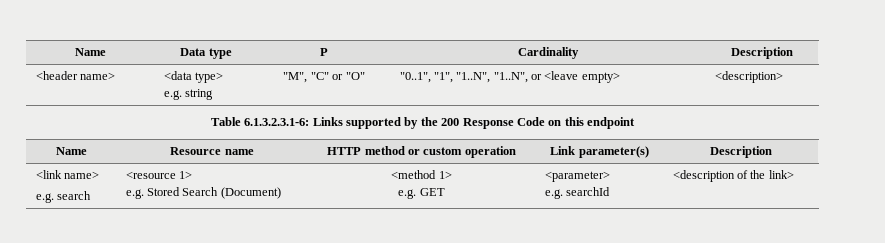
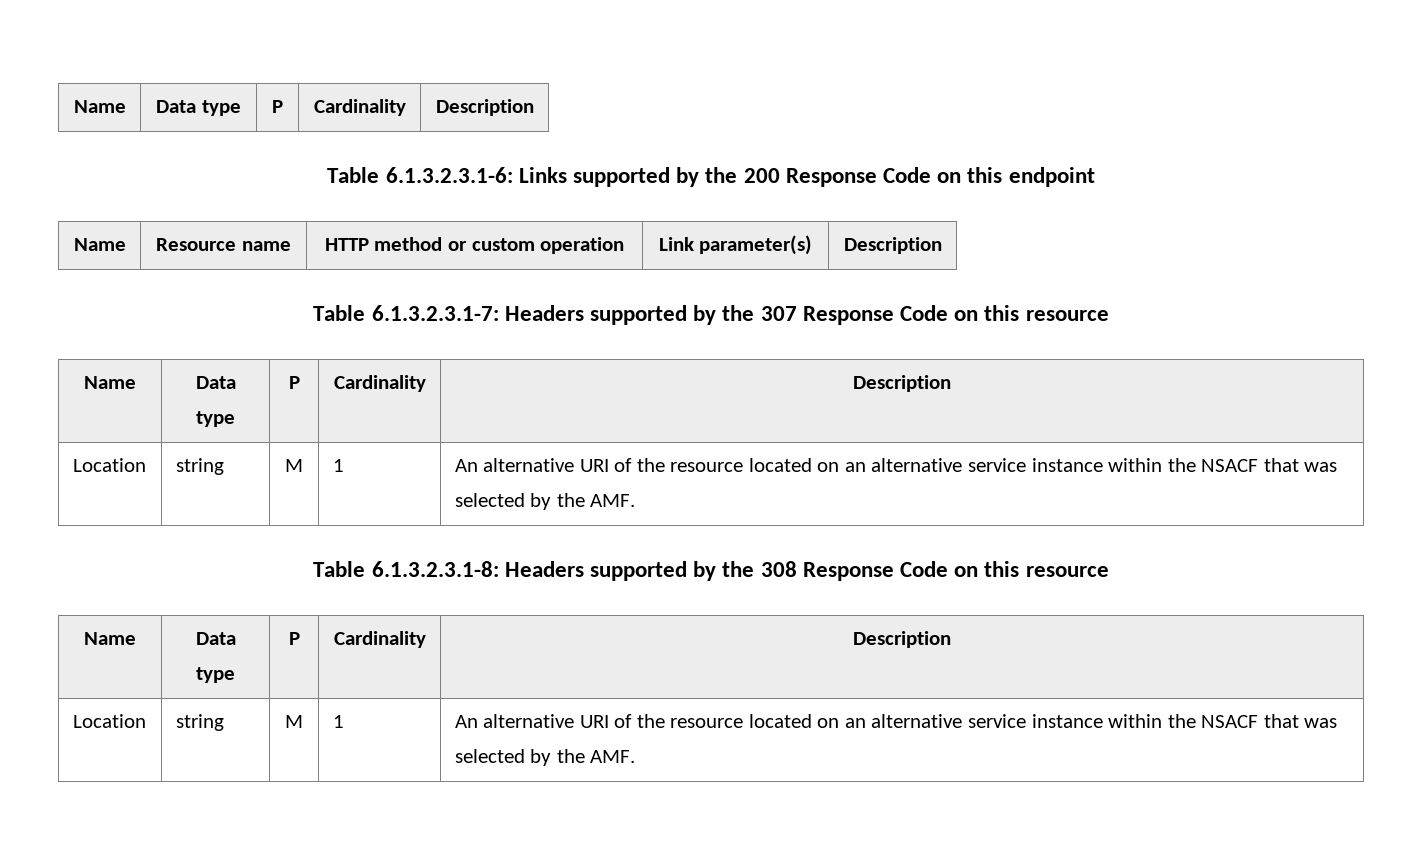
[75,48,106,56] [180,48,232,59] [320,48,328,56] [518,47,579,59] [731,47,793,59] [35,71,115,80] [163,71,223,83] [163,89,213,100] [283,72,365,83] [399,71,620,83] [714,71,783,83] Name | Data type | P | Cardinality | Description // <header name> | <data type> // e.g. string | "M", "C" or "O" | "0..1", "1", "1..N", "1..N", or <leave empty> | <description> -> [73,100,126,113] [156,100,241,116] [272,100,283,113] [313,99,406,116] [435,99,534,116] Name | Data type | P | Cardinality | Description
[35,170,99,179] [35,191,91,203] [125,171,192,179] [125,187,281,199] [391,170,452,179] [398,188,445,199] [544,171,610,182] [544,187,610,199] [672,170,794,182] // <link name> // e.g. search | <resource 1> // e.g. Stored Search (Document) | <method 1> // e.g. GET | <parameter> // e.g. searchId | <description of the link> -> [313,305,1109,325] [84,376,136,389] [195,376,236,389] [196,411,235,427] [288,376,300,389] [333,375,426,392] [853,375,951,392] [72,458,146,472] [175,458,224,475] [285,459,303,472] [332,459,344,472] [454,458,1338,472] [454,493,636,510] [313,561,1109,581] [84,632,136,645] [195,632,236,645] [196,667,235,683] [288,632,300,645] [333,631,426,648] [853,631,951,648] [72,714,146,728] [175,714,224,731] [285,715,303,728] [332,715,344,728] [454,714,1338,728] [454,749,636,766] // Table 6.1.3.2.3.1-7: Headers supported by the 307 Response Code on this resource // Name | Data type | P | Cardinality | Description // Location | string | M | 1 | An alternative URI of the resource located on an alternative service instance within the NSACF that was selected by the AMF. // Table 6.1.3.2.3.1-8: Headers supported by the 308 Response Code on this resource // Name | Data type | P | Cardinality | Description // Location | string | M | 1 | An alternative URI of the resource located on an alternative service instance within the NSACF that was selected by the AMF.

